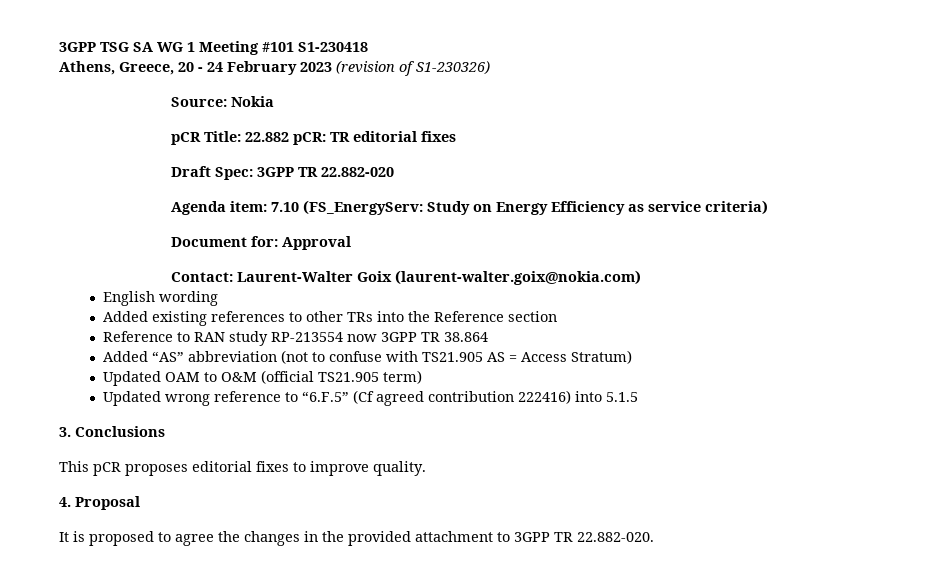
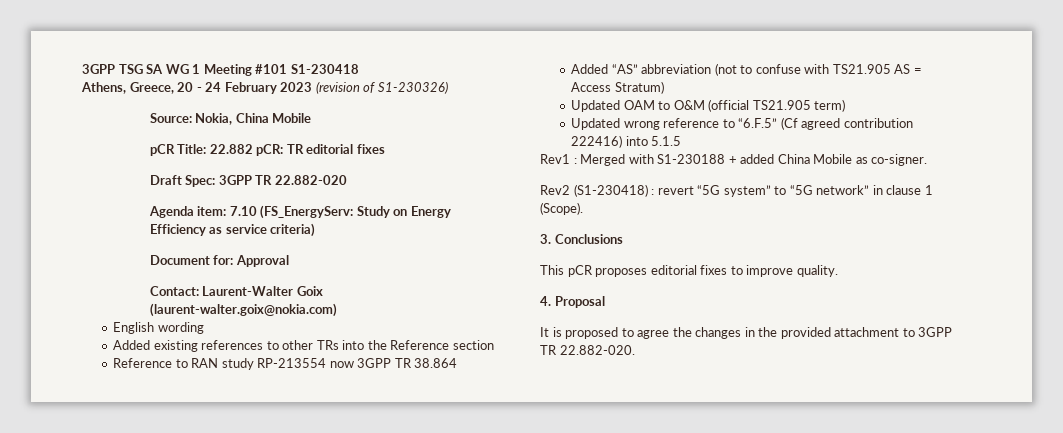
[230,96,274,107] Nokia -> [195,113,312,125] Nokia, China Mobile
(638, 397) none -> [540,154,928,166] [540,184,933,197] [540,202,583,215] // Rev1 : Merged with S1-230188 + added China Mobile as co-signer. // Rev2 (S1-230418) : revert “5G system” to “5G network” in clause 1 (Scope).

